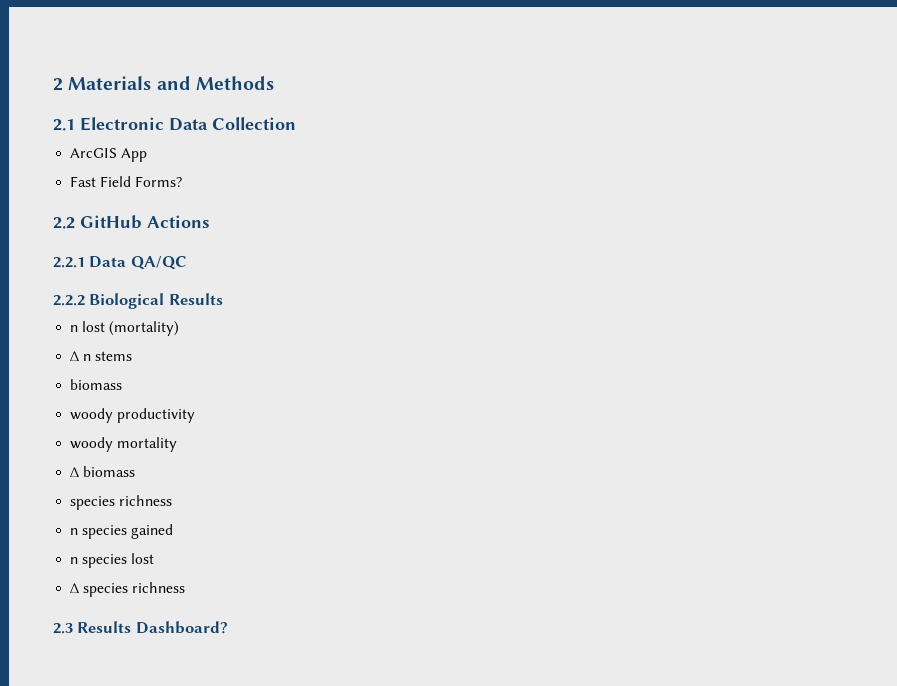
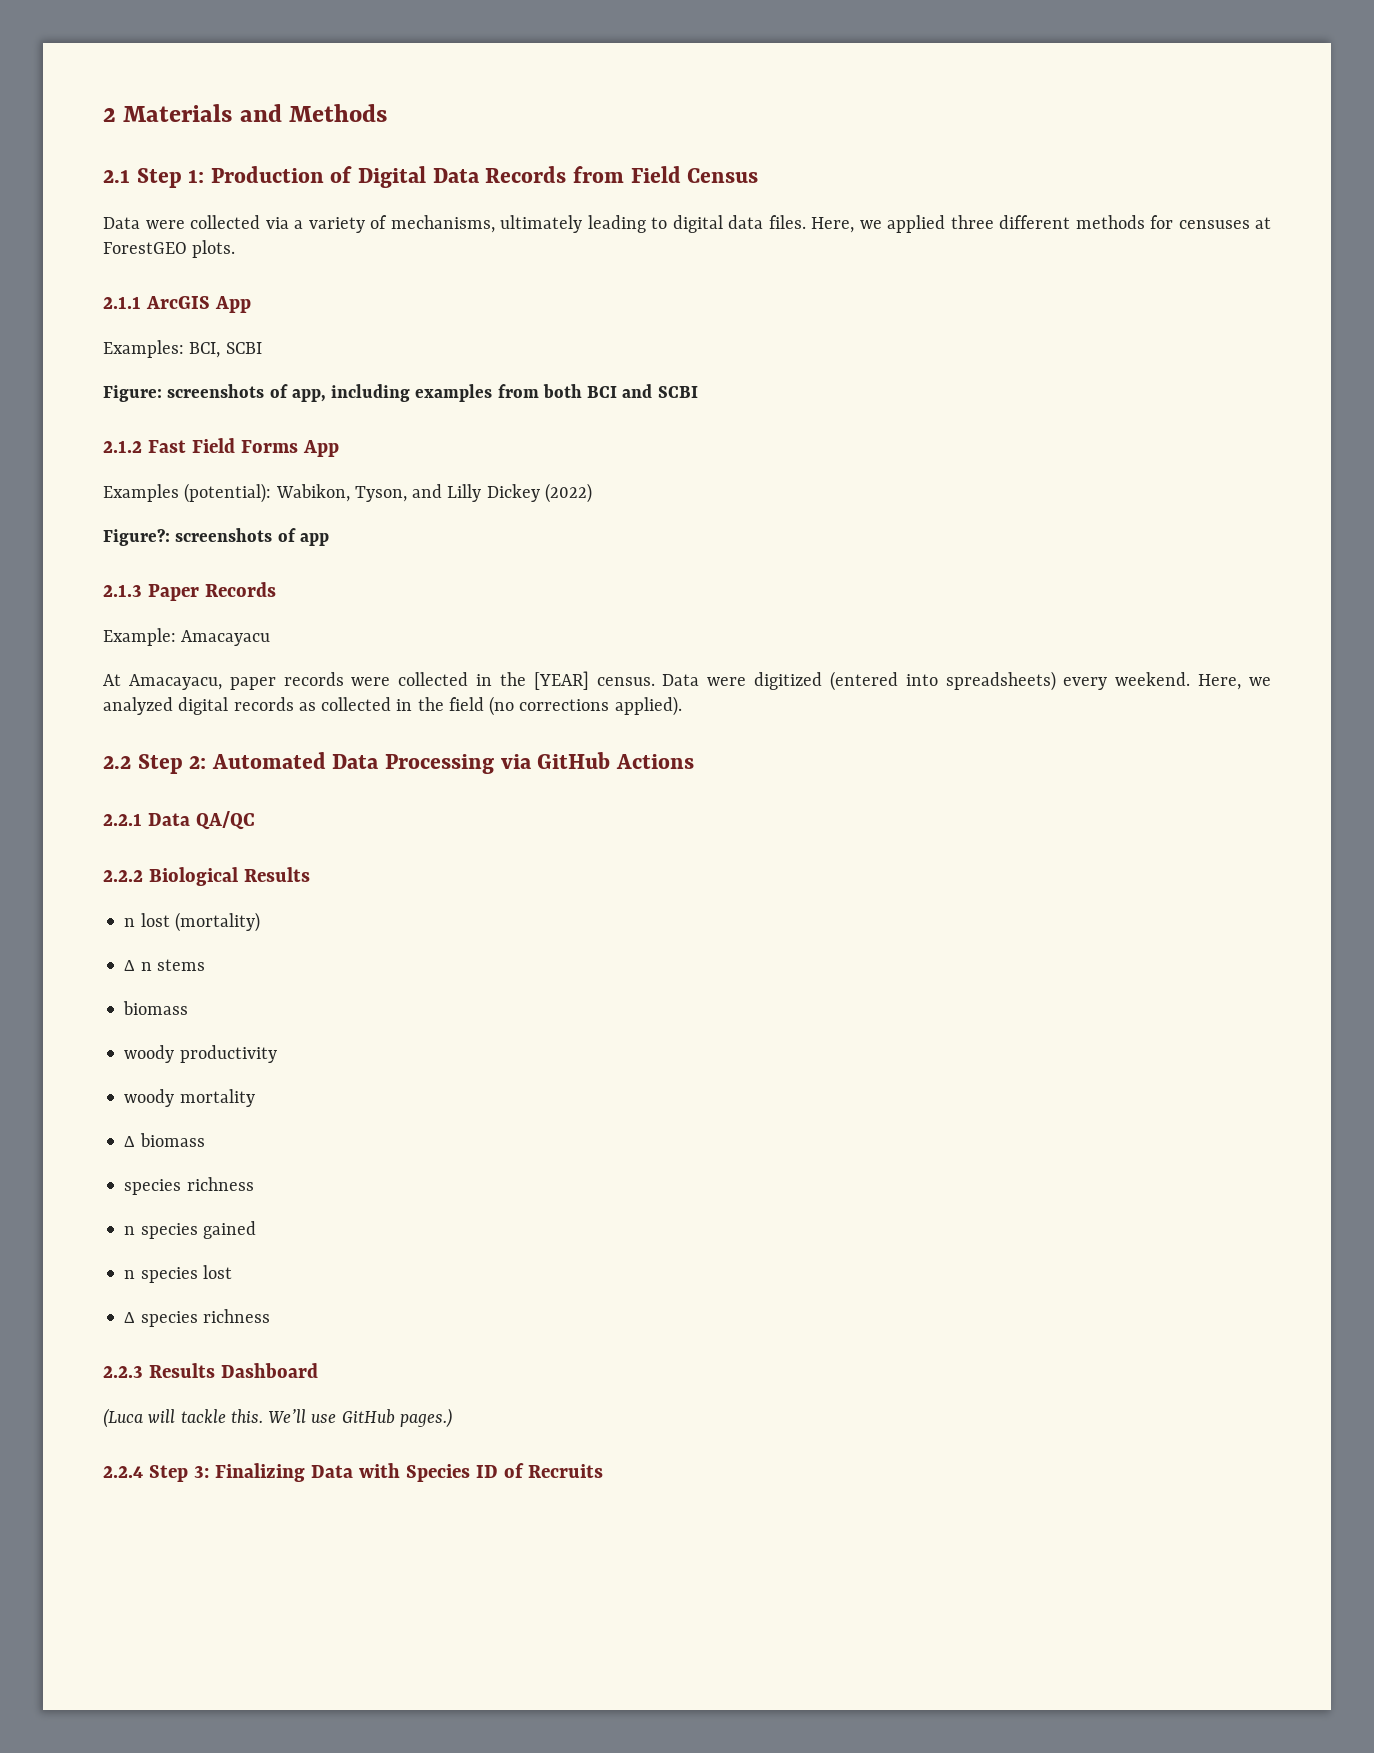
[80,117,296,131] [70,148,148,162] [70,176,183,187] [53,217,75,229] Electronic Data Collection // ArcGIS App // Fast Field Forms? // 2.2 -> [136,166,759,188] [103,215,1271,233] [103,240,236,258] [103,296,251,313] [103,340,262,358] [103,384,698,402] [103,438,339,457] [103,483,592,503] [103,528,329,546] [103,582,276,601] [103,628,271,646] [103,671,1272,691] [103,696,682,716] [103,752,532,774] Step 1: Production of Digital Data Records from Field Census // Data were collected via a variety of mechanisms, ultimately leading to digital data files. Here, we applied three different methods for censuses at ForestGEO plots. // 2.1.1 ArcGIS App // Examples: BCI, SCBI // Figure: screenshots of app, including examples from both BCI and SCBI // 2.1.2 Fast Field Forms App // Examples (potential): Wabikon, Tyson, and Lilly Dickey (2022) // Figure?: screenshots of app // 2.1.3 Paper Records // Example: Amacayacu // At Amacayacu, paper records were collected in the [YEAR] census. Data were digitized (entered into spreadsheets) every weekend. Here, we analyzed digital records as collected in the field (no corrections applied). // 2.2 Step 2: Automated Data Processing via
[53,621,228,634] 2.3 Results Dashboard? -> [103,1363,318,1378] [103,1408,452,1428] [103,1463,604,1482] 2.2.3 Results Dashboard // (Luca will tackle this. We’ll use GitHub pages.) // 2.2.4 Step 3: Finalizing Data with Species ID of Recruits

